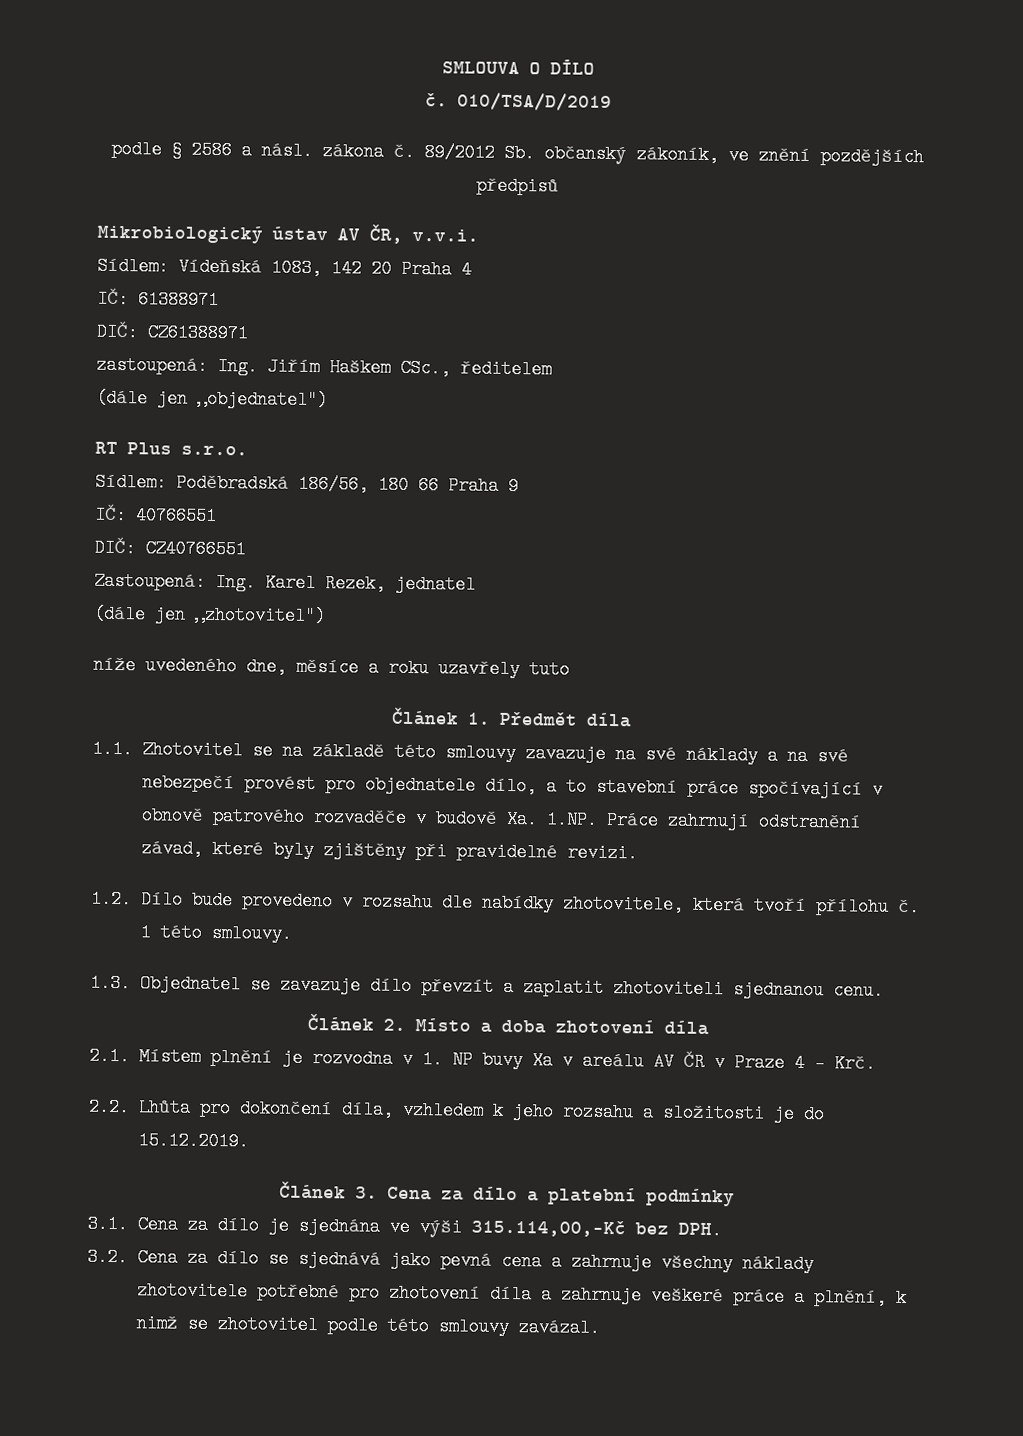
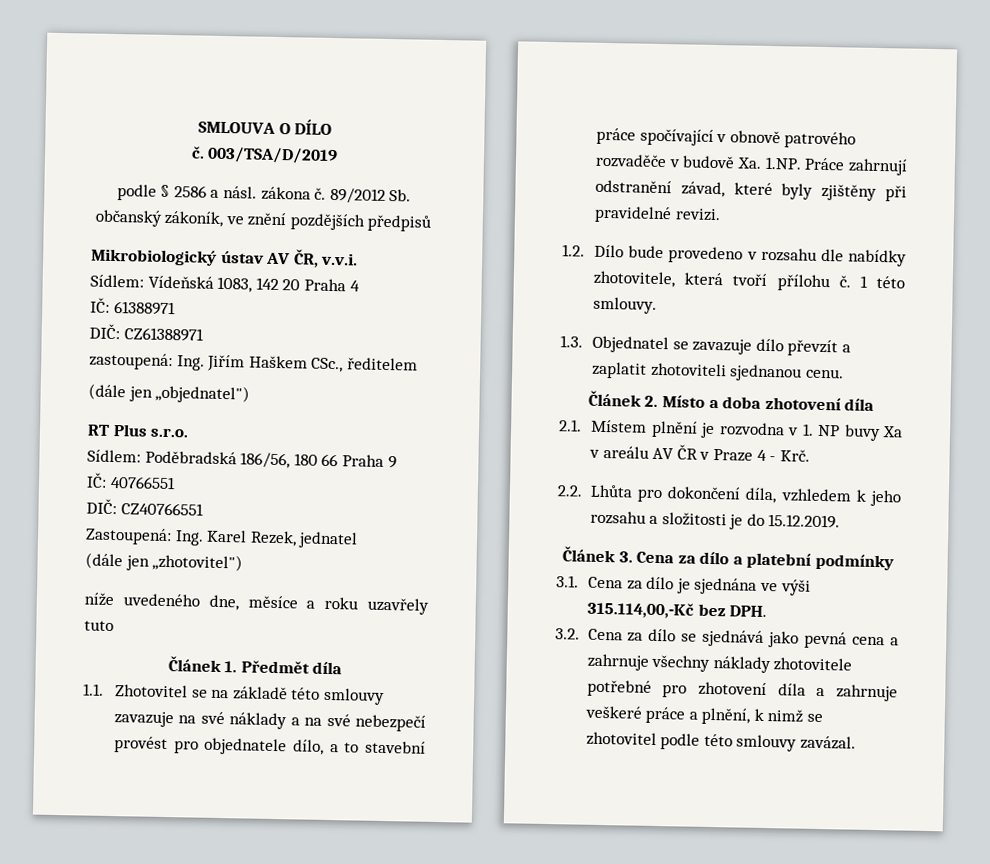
[456,92,612,111] 010/TSA/D/2019 -> [207,146,339,165] 003/TSA/D/2019

